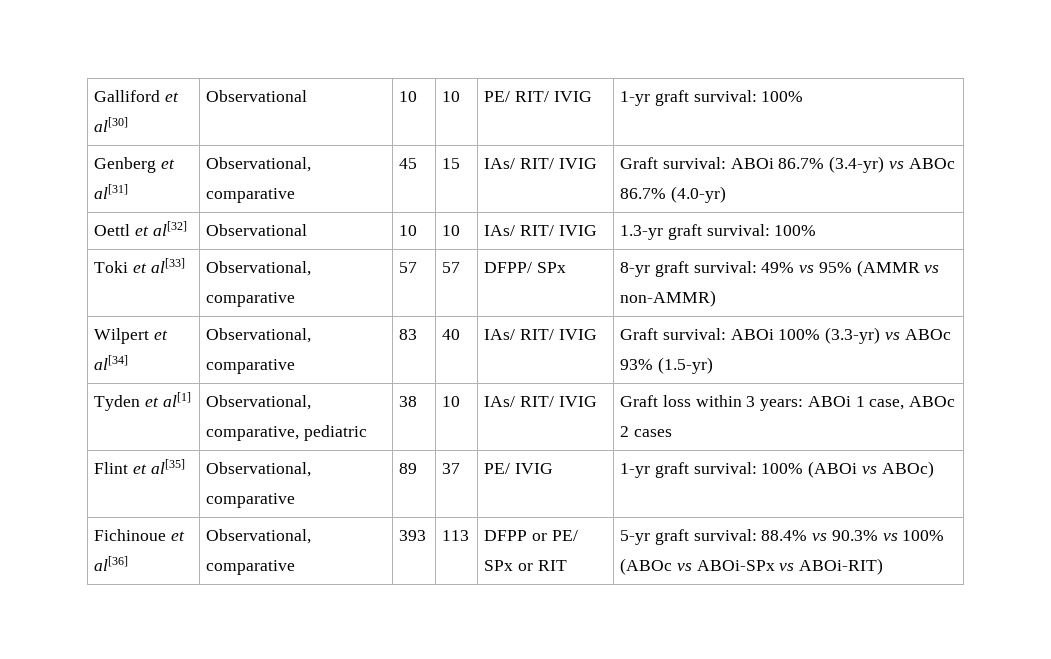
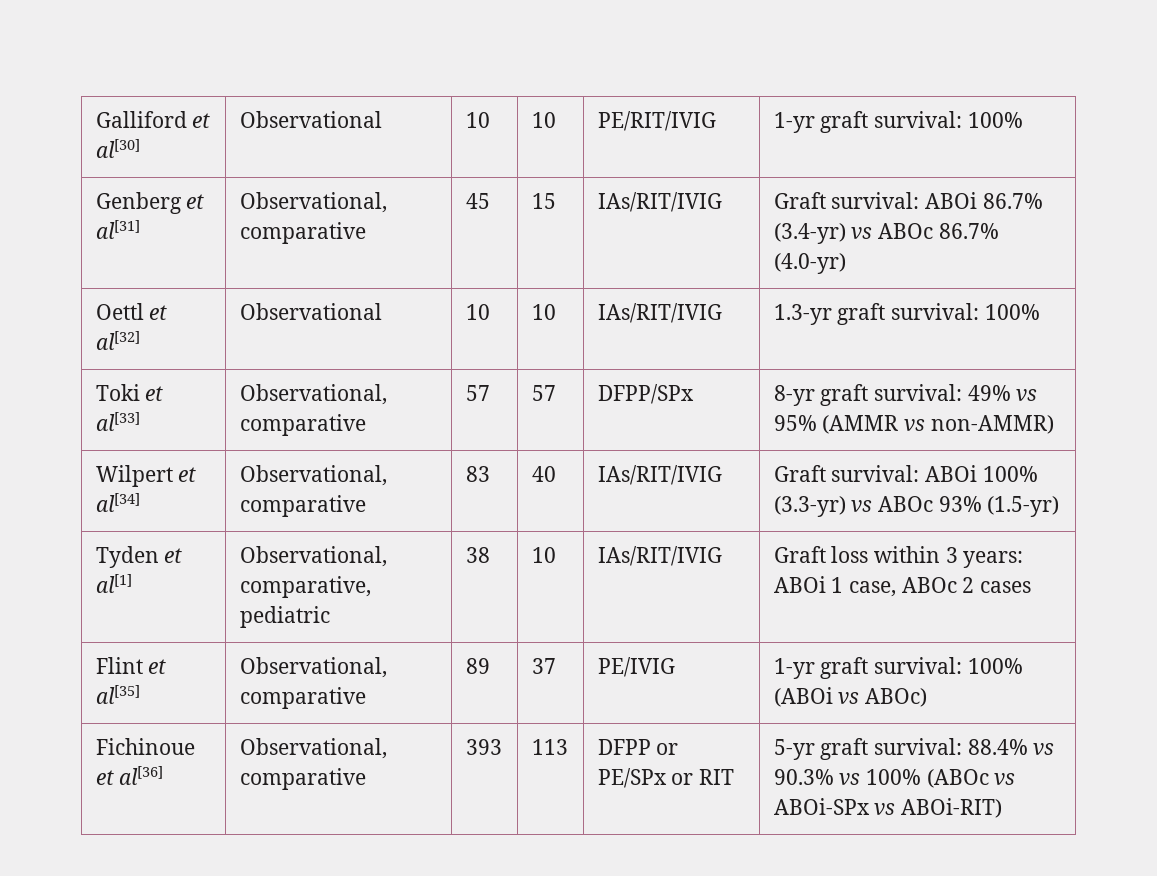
[484,91,592,102] PE/ RIT/ IVIG -> [597,111,716,131] PE/RIT/IVIG
[484,158,597,169] IAs/ RIT/ IVIG -> [597,192,722,212] IAs/RIT/IVIG
[484,225,597,236] IAs/ RIT/ IVIG -> [597,303,722,323] IAs/RIT/IVIG
[484,262,566,273] DFPP/ SPx -> [597,384,694,404] DFPP/SPx
[484,329,597,340] IAs/ RIT/ IVIG -> [597,465,722,485] IAs/RIT/IVIG
[484,396,597,407] IAs/ RIT/ IVIG -> [597,546,722,566] IAs/RIT/IVIG
[484,463,553,474] PE/ IVIG -> [597,657,675,677] PE/IVIG
[551,530,578,541] [484,560,514,571] PE/ SPx -> [597,768,667,788] PE/SPx

